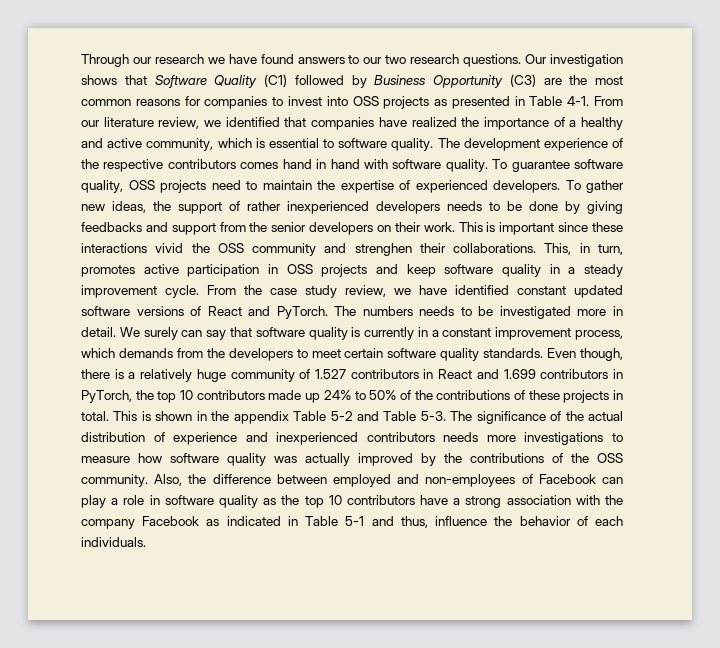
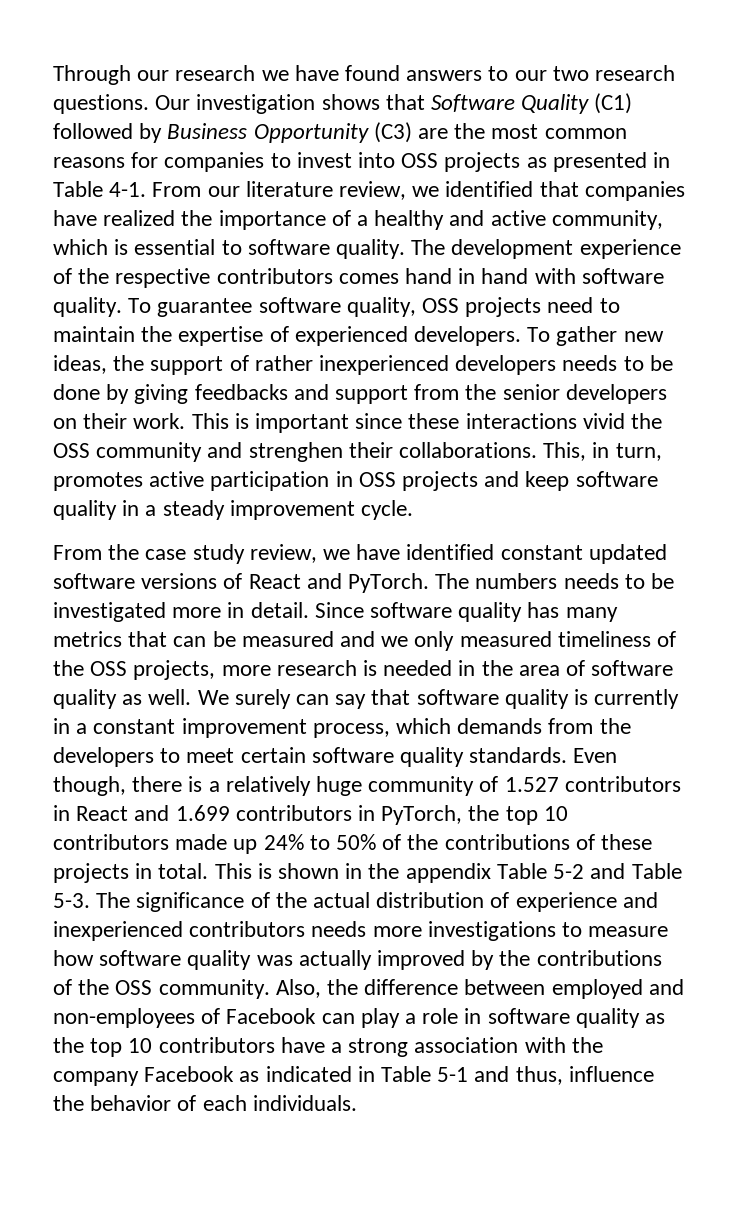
(199, 291) none -> (414, 510) //
(116, 332) none -> [314,602,618,622] [53,631,677,651] [53,660,674,680] [53,689,192,709] Since software quality has many metrics that can be measured and we only measured timeliness of the OSS projects, more research is needed in the area of software quality as well.

